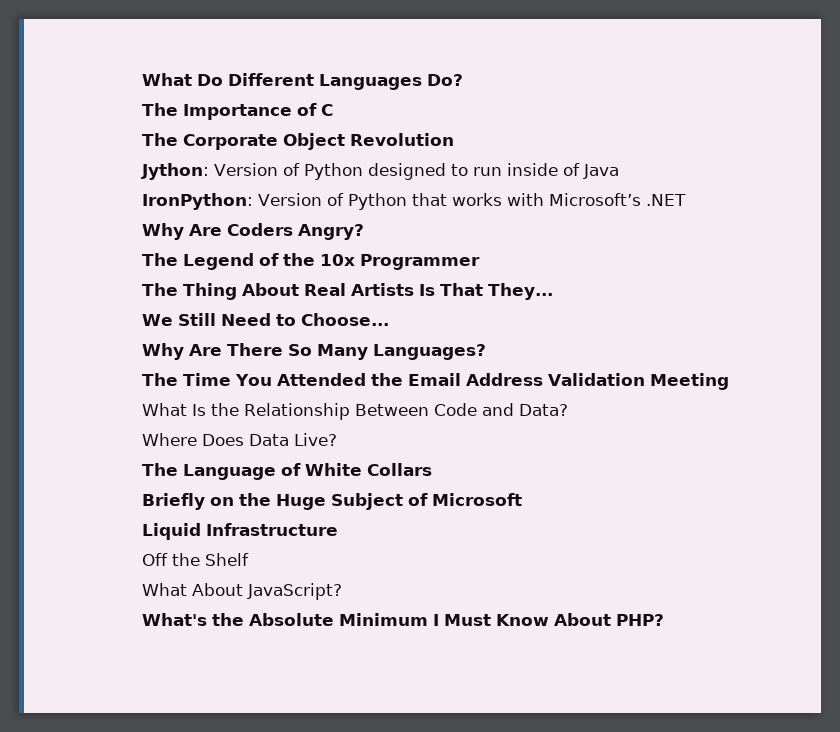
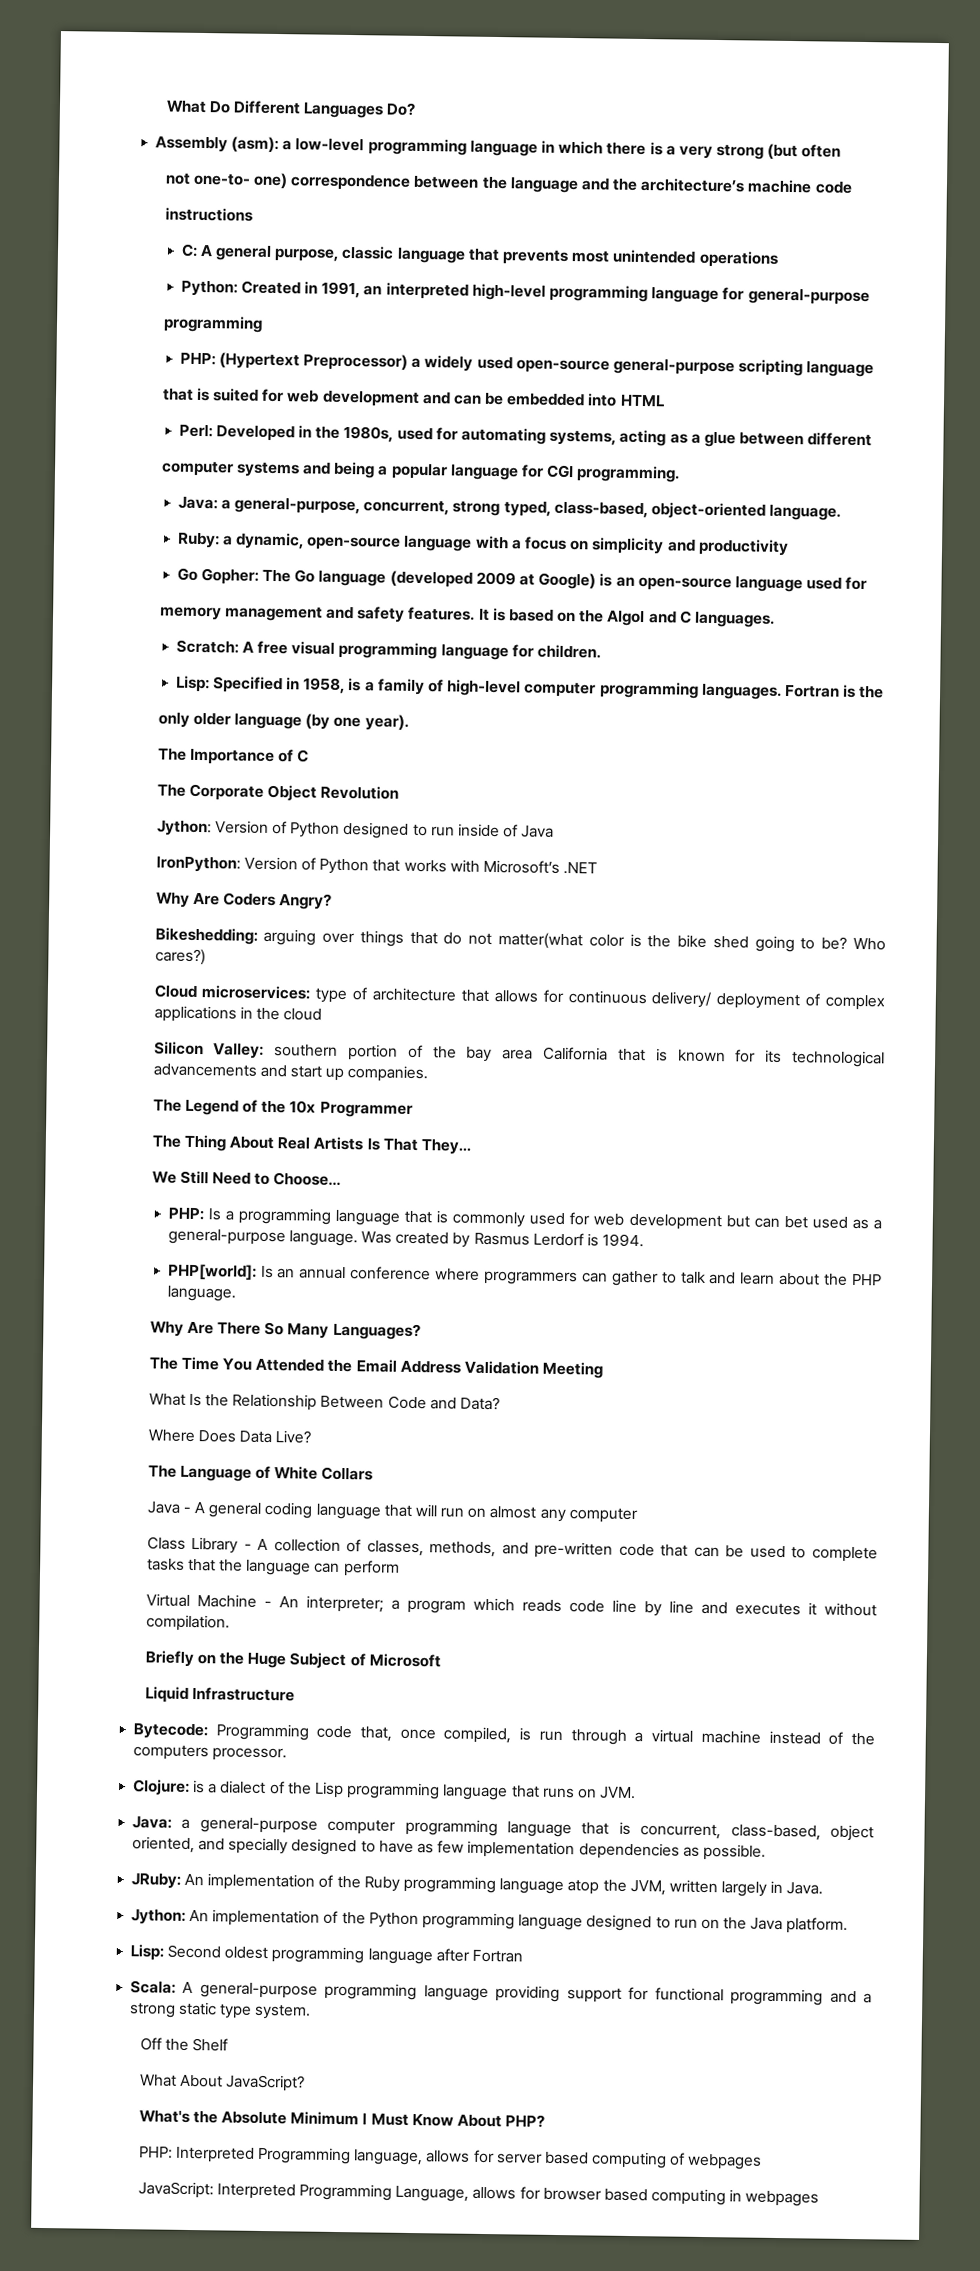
(464, 80) none -> [154,136,842,161] [164,172,853,194] [164,207,253,222] [180,243,779,268] [180,280,870,306] [162,315,263,333] [179,352,875,378] [161,387,665,407] [178,424,873,448] [160,460,681,483] [177,496,842,521] [176,532,789,557] [176,567,868,593] [158,605,775,628] [175,639,601,661] [175,675,885,700] [157,712,409,731] // Assembly (asm): a low-level programming language in which there is a very strong (but often // not one-to- one) correspondence between the language and the architecture’s machine code // instructions // C: A general purpose, classic language that prevents most unintended operations // Python: Created in 1991, an interpreted high-level programming language for general-purpose // programming // PHP: (Hypertext Preprocessor) a widely used open-source general-purpose scripting language // that is suited for web development and can be embedded into HTML // Perl: Developed in the 1980s, used for automating systems, acting as a glue between different // computer systems and being a popular language for CGI programming. // Java: a general-purpose, concurrent, strong typed, class-based, object-oriented language. // Ruby: a dynamic, open-source language with a focus on simplicity and productivity // Go Gopher: The Go language (developed 2009 at Google) is an open-source language used for // memory management and safety features. It is based on the Algol and C languages. // Scratch: A free visual programming language for children. // Lisp: Specified in 1958, is a family of high-level computer programming languages. Fortran is the // only older language (by one year).
(365, 232) none -> [154,927,887,953] [154,948,206,966] [153,984,886,1011] [153,1005,323,1023] [153,1041,886,1068] [152,1063,429,1083] // Bikeshedding: arguing over things that do not matter(what color is the bike shed going to be? Who cares?) // Cloud microservices: type of architecture that allows for continuous delivery/ deployment of complex applications in the cloud // Silicon Valley: southern portion of the bay area California that is known for its technological advancements and start up companies.
(390, 319) none -> [167,1207,883,1231] [167,1228,645,1248] [167,1263,882,1287] [166,1285,236,1302] // PHP: Is a programming language that is commonly used for web development but can bet used as a general-purpose language. Was created by Rasmus Lerdorf is 1994. // PHP[world]: Is an annual conference where programmers can gather to talk and learn about the PHP language.
(433, 469) none -> [146,1501,638,1524] [146,1536,879,1563] [146,1558,400,1577] [145,1593,878,1617] [145,1614,230,1632] // Java - A general coding language that will run on almost any computer // Class Library - A collection of classes, methods, and pre-written code that can be used to complete tasks that the language can perform // Virtual Machine - An interpreter; a program which reads code line by line and executes it without compilation.
(339, 529) none -> [132,1723,875,1746] [132,1744,288,1762] [131,1779,637,1801] [131,1816,874,1842] [131,1836,766,1861] [130,1873,824,1897] [130,1909,849,1934] [129,1944,523,1965] [129,1980,872,2006] [128,2001,312,2020] // Bytecode: Programming code that, once compiled, is run through a virtual machine instead of the computers processor. // Clojure: is a dialect of the Lisp programming language that runs on JVM. // Java: a general-purpose computer programming language that is concurrent, class-based, object oriented, and specially designed to have as few implementation dependencies as possible. // JRuby: An implementation of the Ruby programming language atop the JVM, written largely in Java. // Jython: An implementation of the Python programming language designed to run on the Java platform. // Lisp: Second oldest programming language after Fortran // Scala: A general-purpose programming language providing support for functional programming and a strong static type system.
(665, 620) none -> [138,2146,763,2170] [137,2181,820,2207] // PHP: Interpreted Programming language, allows for server based computing of webpages // JavaScript: Interpreted Programming Language, allows for browser based computing in webpages

